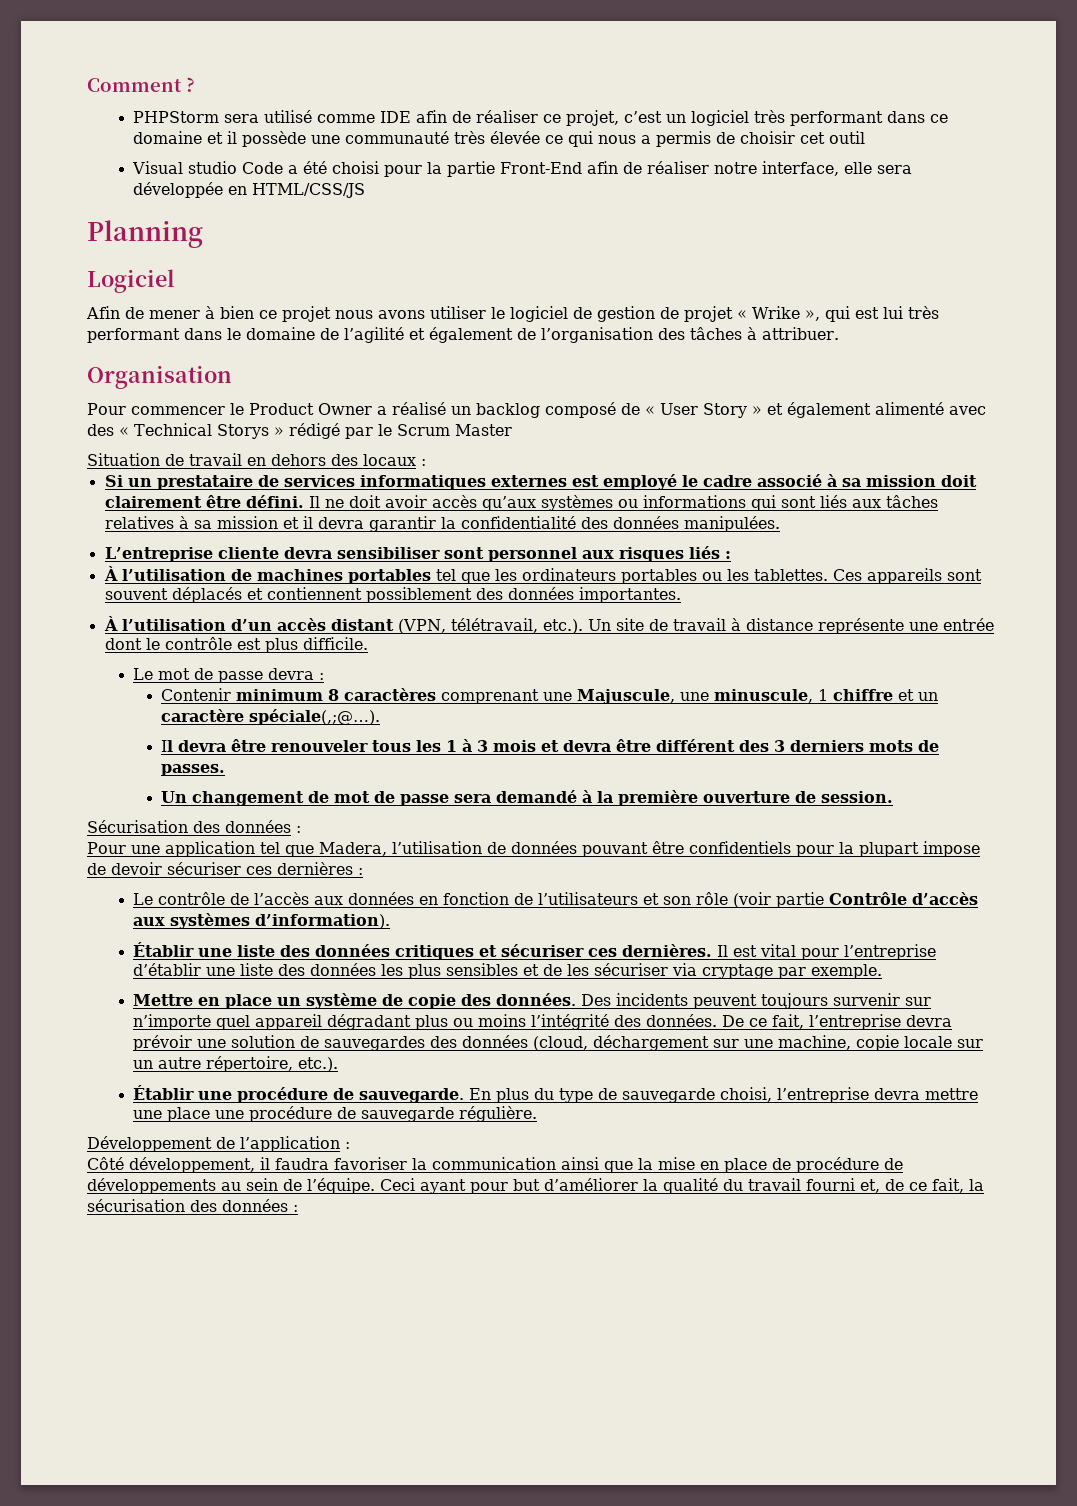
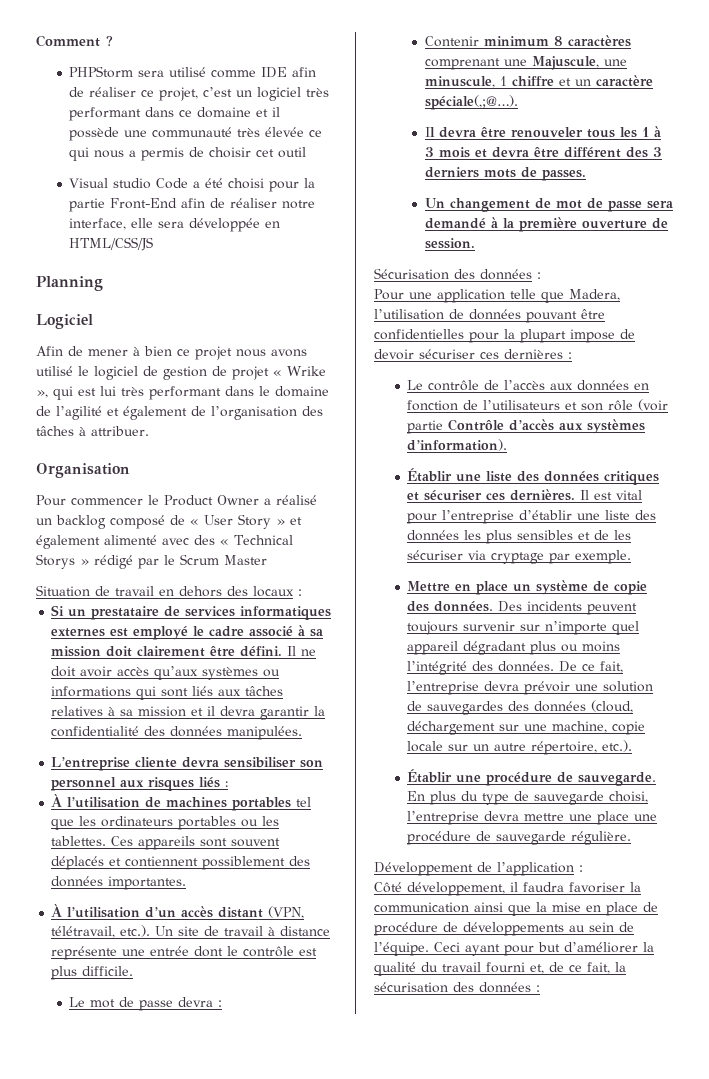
[430,306,486,319] utiliser -> [36,366,73,376] utilisé
[443,547,484,559] sont -> [300,760,324,768] son
[260,842,280,854] tel -> [510,289,536,299] telle
[689,841,791,854] confidentiels -> [374,329,464,340] confidentielles

